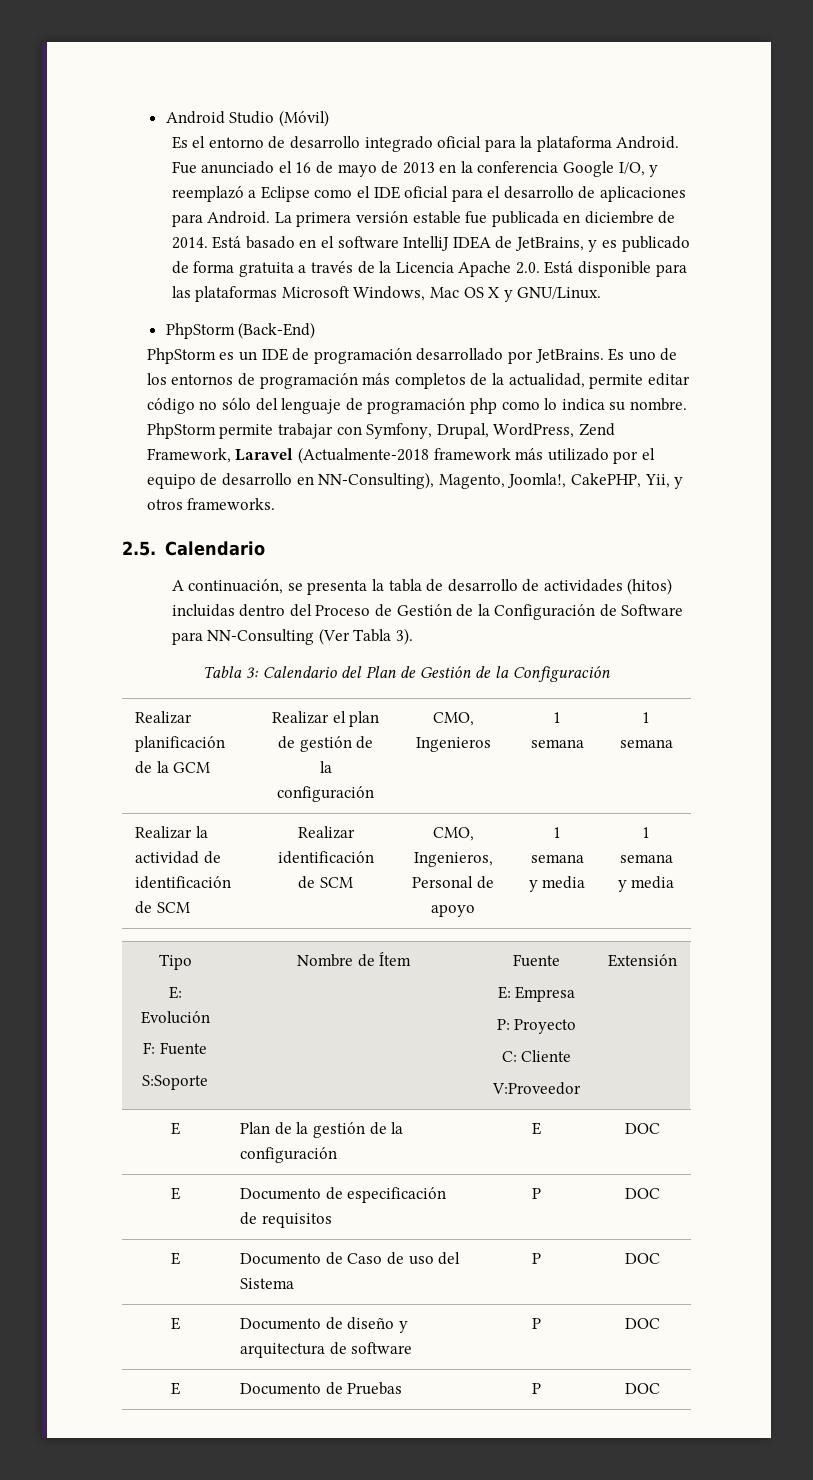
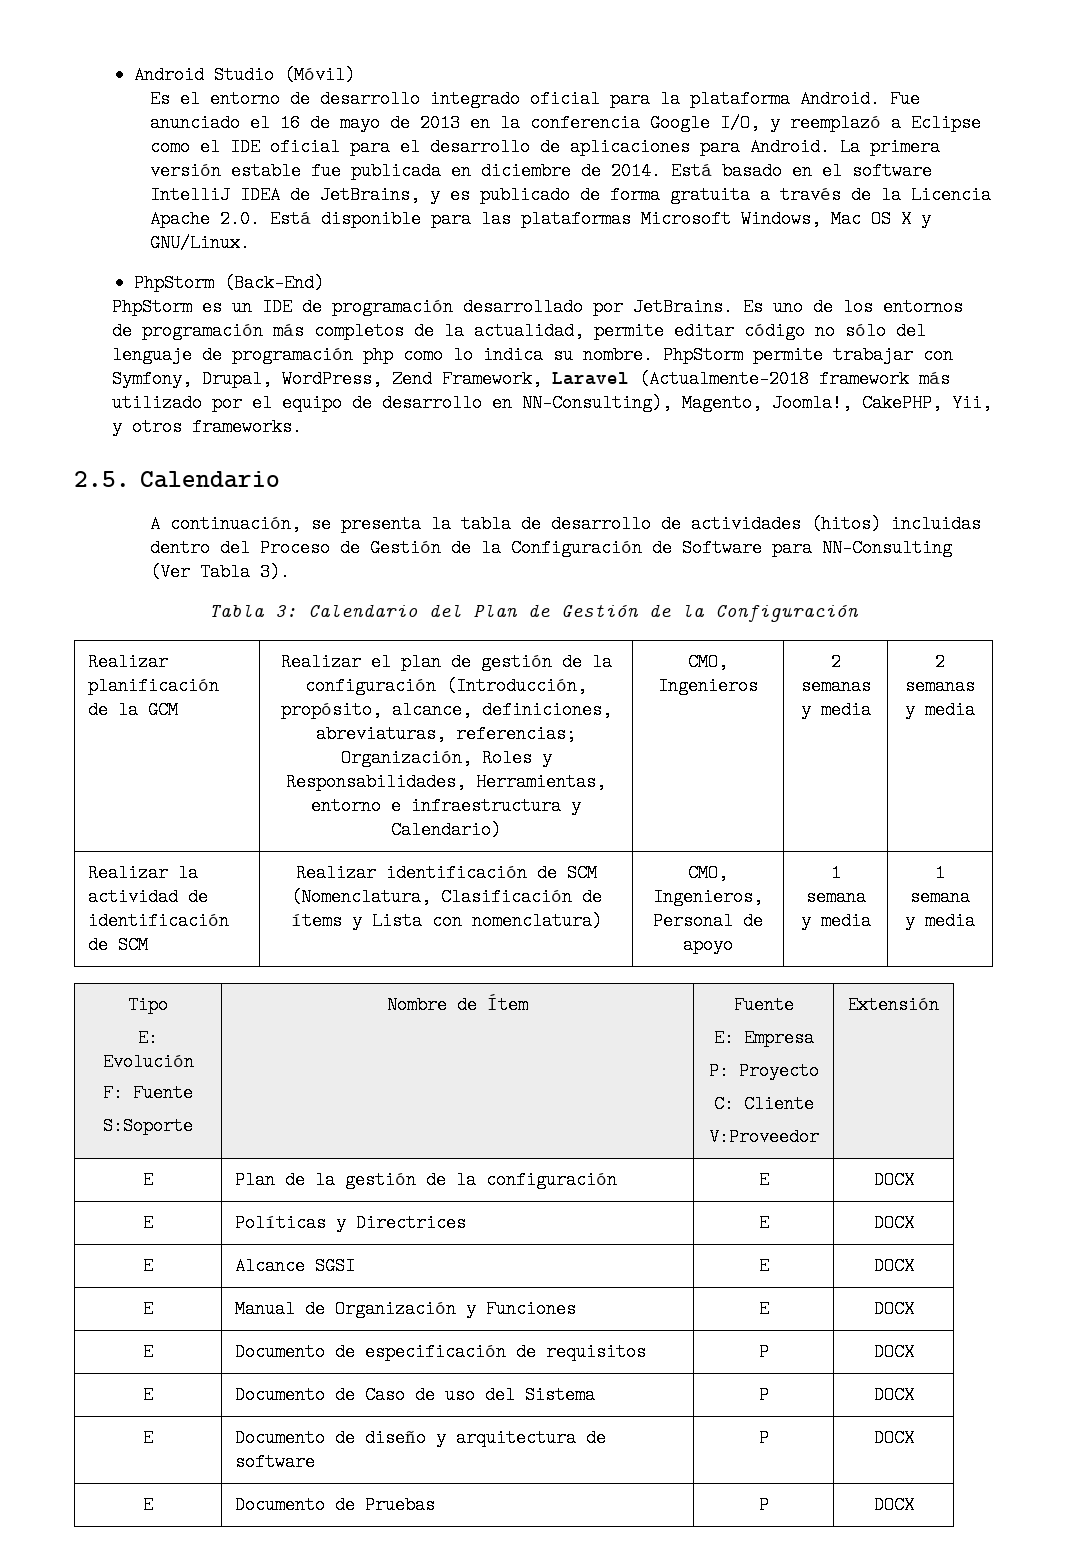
[432,712,474,726] [415,737,491,752] [553,712,561,723] [530,739,584,748] [642,712,650,723] [619,739,673,748] | CMO, Ingenieros | 1 semana | 1 semana -> [445,677,587,695] [280,701,612,719] [316,725,576,743] [340,749,552,767] [286,773,606,791] [311,797,581,815] [390,821,501,839] [688,653,728,671] [658,677,758,695] [830,653,841,671] [800,677,871,695] [800,701,871,719] [935,653,945,671] [905,677,975,695] [905,701,975,719] (Introducción, propósito, alcance, definiciones, abreviaturas, referencias; Organización, Roles y Responsabilidades, Herramientas, entorno e infraestructura y Calendario) | CMO, Ingenieros | 2 semanas y media | 2 semanas y media
(353, 882) none -> [290,888,602,906] [290,912,602,930] (Nomenclatura, Clasificación de ítems y Lista con nomenclatura)
[624,1123,660,1134] DOC -> [873,1171,914,1189] [143,1214,153,1232] [235,1214,467,1232] [758,1214,769,1232] [873,1214,914,1232] [143,1257,153,1275] [235,1257,356,1275] [758,1257,769,1275] [873,1257,914,1275] [143,1300,153,1318] [235,1300,577,1318] [758,1300,769,1318] [873,1300,914,1318] DOCX // E | Políticas y Directrices | E | DOCX // E | Alcance SGSI | E | DOCX // E | Manual de Organización y Funciones | E | DOCX
[624,1188,660,1199] DOC -> [873,1343,914,1361] DOCX
[624,1253,660,1264] DOC -> [873,1386,914,1404] DOCX
[624,1318,660,1329] DOC -> [873,1429,914,1447] DOCX
[624,1383,660,1394] DOC -> [873,1496,914,1514] DOCX

